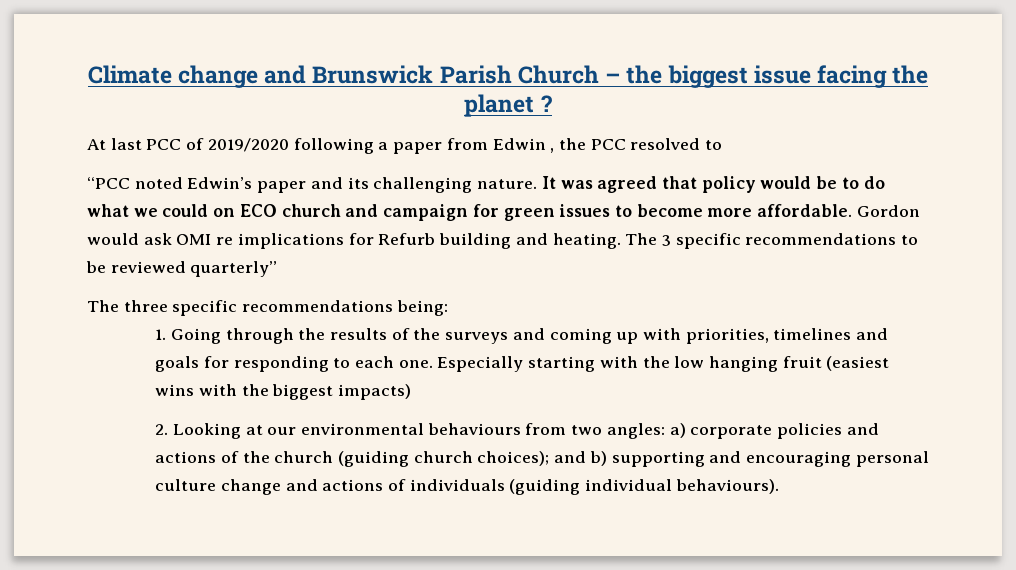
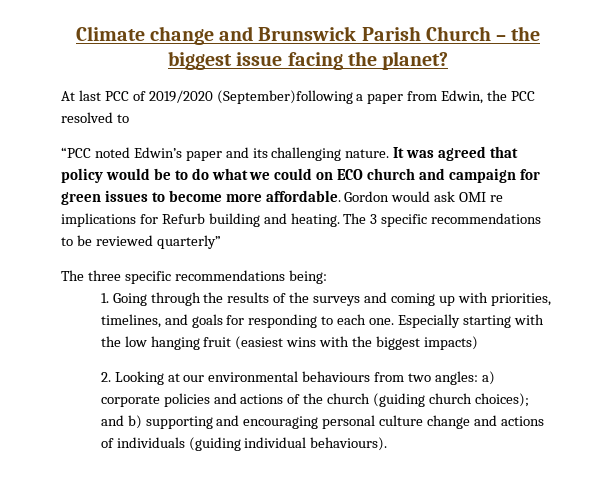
[464,94,552,117] planet ? -> [382,51,449,70] planet?
[293,138,374,154] following -> [216,90,353,104] (September)following
[492,138,555,153] Edwin , -> [441,90,484,104] Edwin,
[773,328,852,340] timelines -> [100,314,161,328] timelines,

